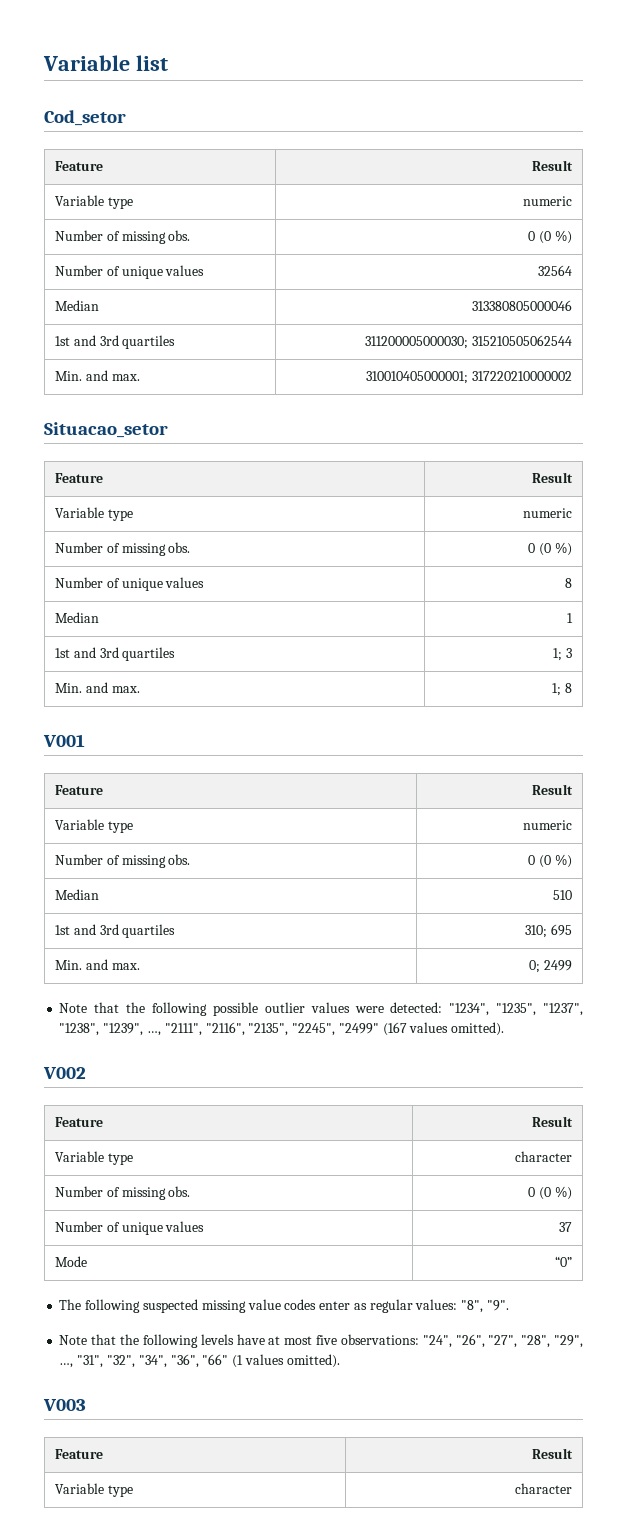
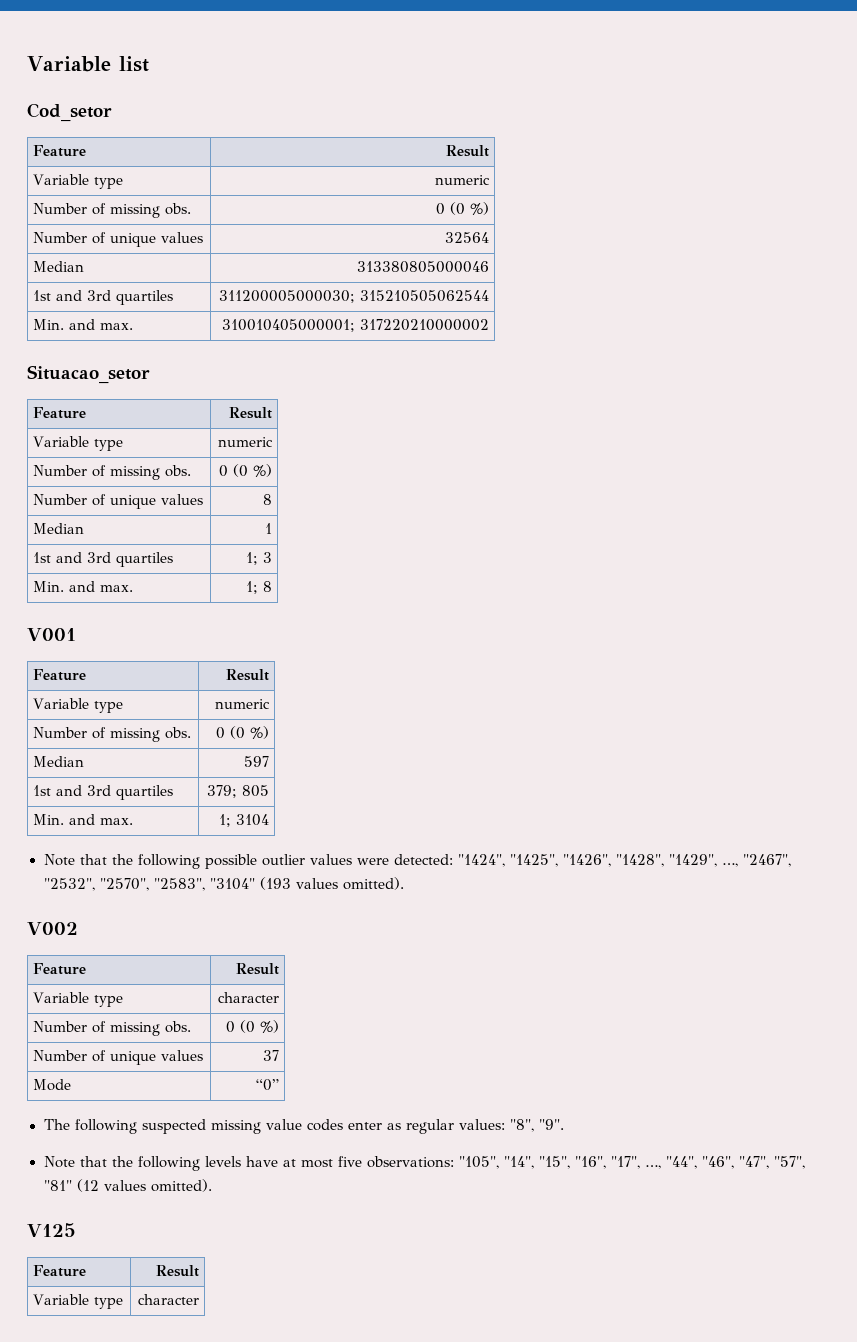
[552,890,572,900] [55,924,176,938] [525,924,572,938] [55,959,140,970] [529,960,572,973] 510 // 1st and 3rd quartiles | 310; 695 // Min. and max. | 0; 2499 -> [243,756,269,767] [33,785,174,800] [206,785,269,798] [33,814,134,825] [218,814,269,827] 597 // 1st and 3rd quartiles | 379; 805 // Min. and max. | 1; 3104
[449,1003,583,1016] [59,1022,407,1036] "1234", "1235", "1237", "1238", "1239", …, "2111", "2116", "2135", "2245", "2499" (167 -> [457,854,791,867] [43,877,291,891] "1424", "1425", "1426", "1428", "1429", …, "2467", "2532", "2570", "2583", "3104" (193
[422,1334,583,1348] [59,1354,340,1368] [43,1399,86,1411] "24", "26", "27", "28", "29", …, "31", "32", "34", "36", "66" (1 values omitted). // V003 -> [458,1156,805,1169] [43,1179,212,1192] [27,1223,76,1237] "105", "14", "15", "16", "17", …, "44", "46", "47", "57", "81" (12 values omitted). // V125

